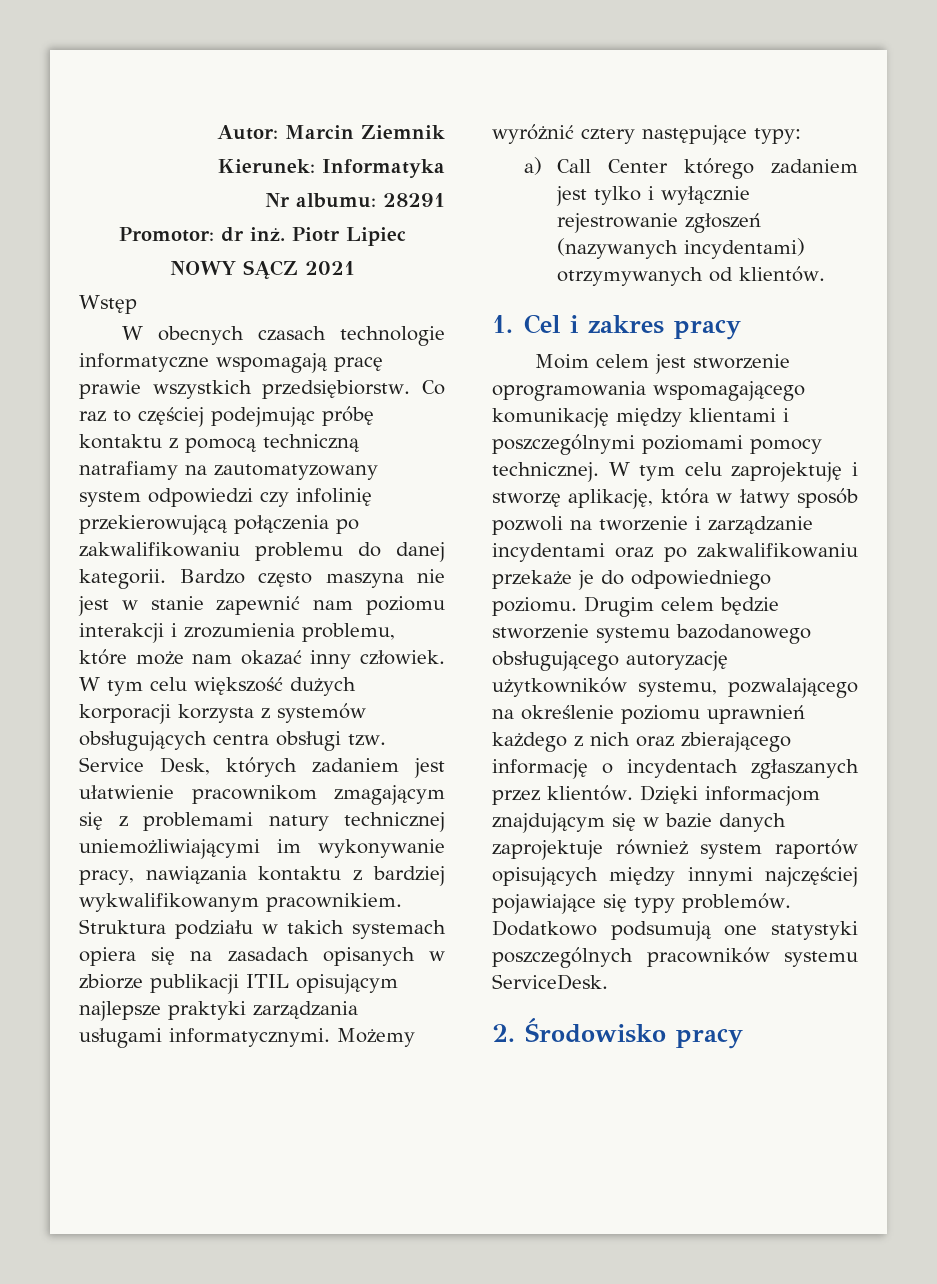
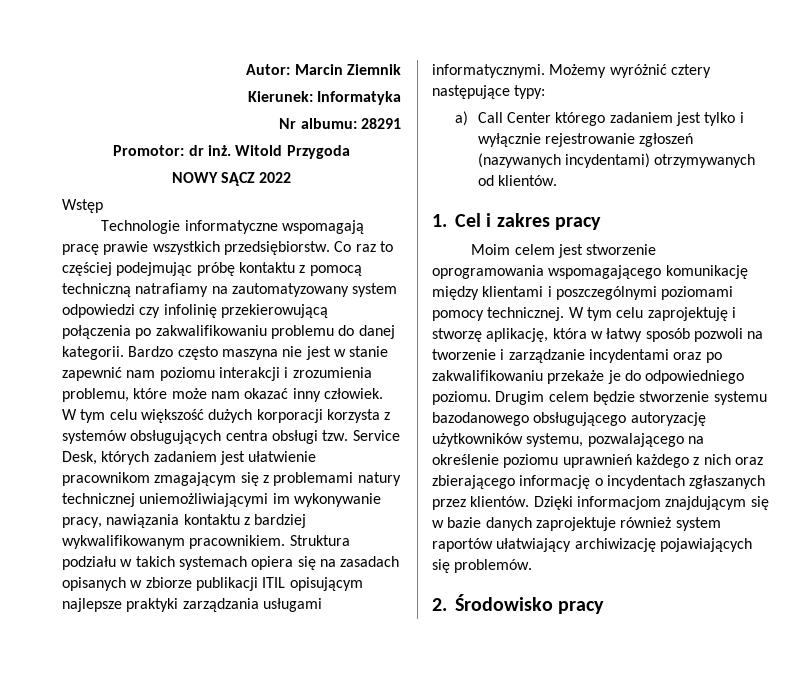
[291,227,406,246] Piotr Lipiec -> [235,145,350,159] Witold Przygoda
[304,261,355,275] 2021 -> [259,172,292,183] 2022
[122,326,445,346] W obecnych czasach technologie -> [101,220,181,234] Technologie
[492,867,858,887] [492,893,791,914] [492,920,858,941] [492,947,858,968] [492,974,608,990] opisujących między innymi najczęściej pojawiające się typy problemów. Dodatkowo podsumują one statystyki poszczególnych pracowników systemu ServiceDesk. -> [496,538,752,552] [432,559,533,573] ułatwiający archiwizację pojawiających się problemów.

